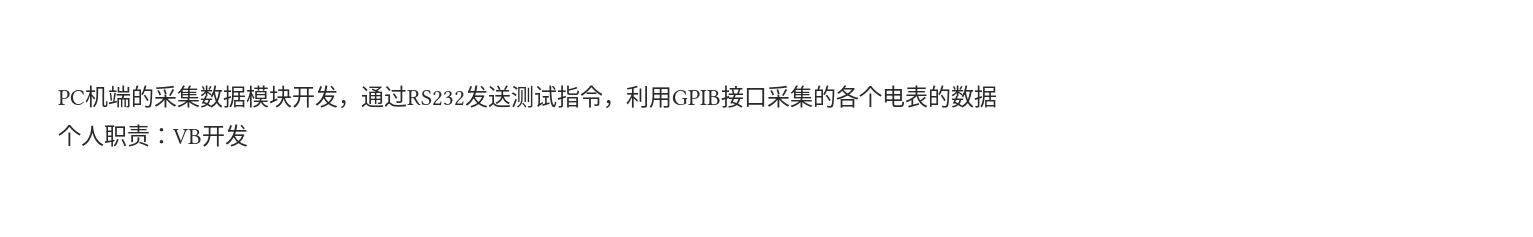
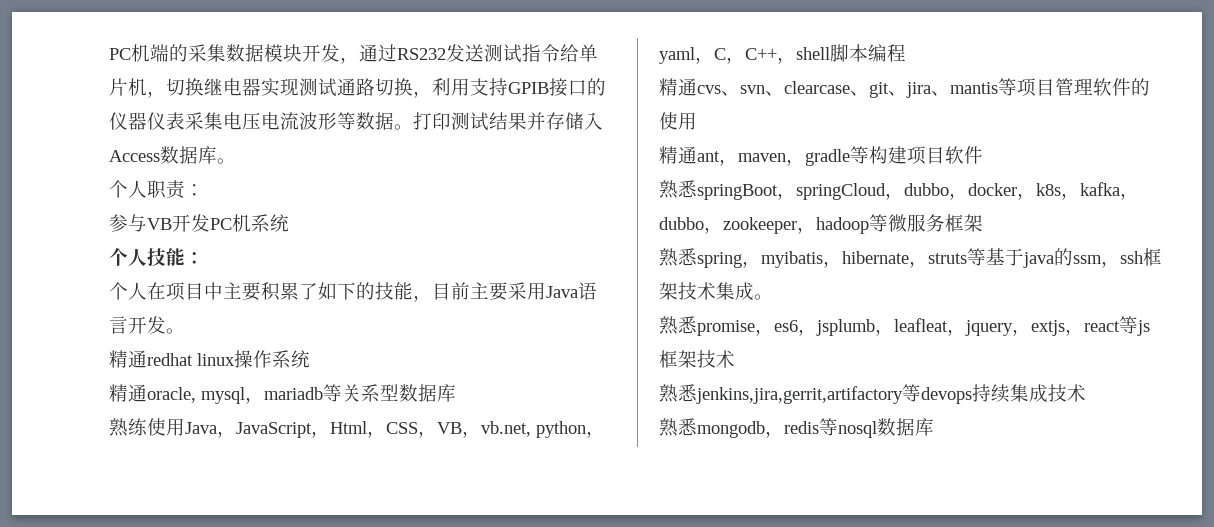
[603,85,997,109] ，利用GPIB接口采集的各个电表的数据 -> [560,44,598,62] [109,78,606,98] [109,112,603,131] [109,146,236,164] 给单片机，切换继电器实现测试通路切换，利用支持GPIB接口的仪器仪表采集电压电流波形等数据。打印测试结果并存储入Access数据库。
(173, 136) none -> [109,214,147,232] // 参与
(248, 135) none -> [210,214,289,232] [109,248,204,266] [109,282,597,302] [109,316,185,334] [109,350,310,368] [109,384,456,404] [109,418,605,438] [659,44,906,64] [659,78,1150,98] [659,112,697,130] [659,146,983,166] [659,180,1139,200] [659,214,983,234] [659,248,1162,268] [659,282,773,301] [659,316,1150,336] [659,350,735,368] [659,384,1086,404] [659,418,934,438] PC机系统 // 个人技能： // 个人在项目中主要积累了如下的技能，目前主要采用Java语言开发。 // 精通redhat linux操作系统 // 精通oracle, mysql，mariadb等关系型数据库 // 熟练使用Java，JavaScript，Html，CSS，VB，vb.net, python，yaml，C，C++，shell脚本编程 // 精通cvs、svn、clearcase、git、jira、mantis等项目管理软件的使用 // 精通ant，maven，gradle等构建项目软件 // 熟悉springBoot，springCloud，dubbo，docker，k8s，kafka，dubbo，zookeeper，hadoop等微服务框架 // 熟悉spring，myibatis，hibernate，struts等基于java的ssm，ssh框架技术集成。 // 熟悉promise，es6，jsplumb，leafleat，jquery，extjs，react等js框架技术 // 熟悉jenkins,jira,gerrit,artifactory等devops持续集成技术 // 熟悉mongodb，redis等nosql数据库

